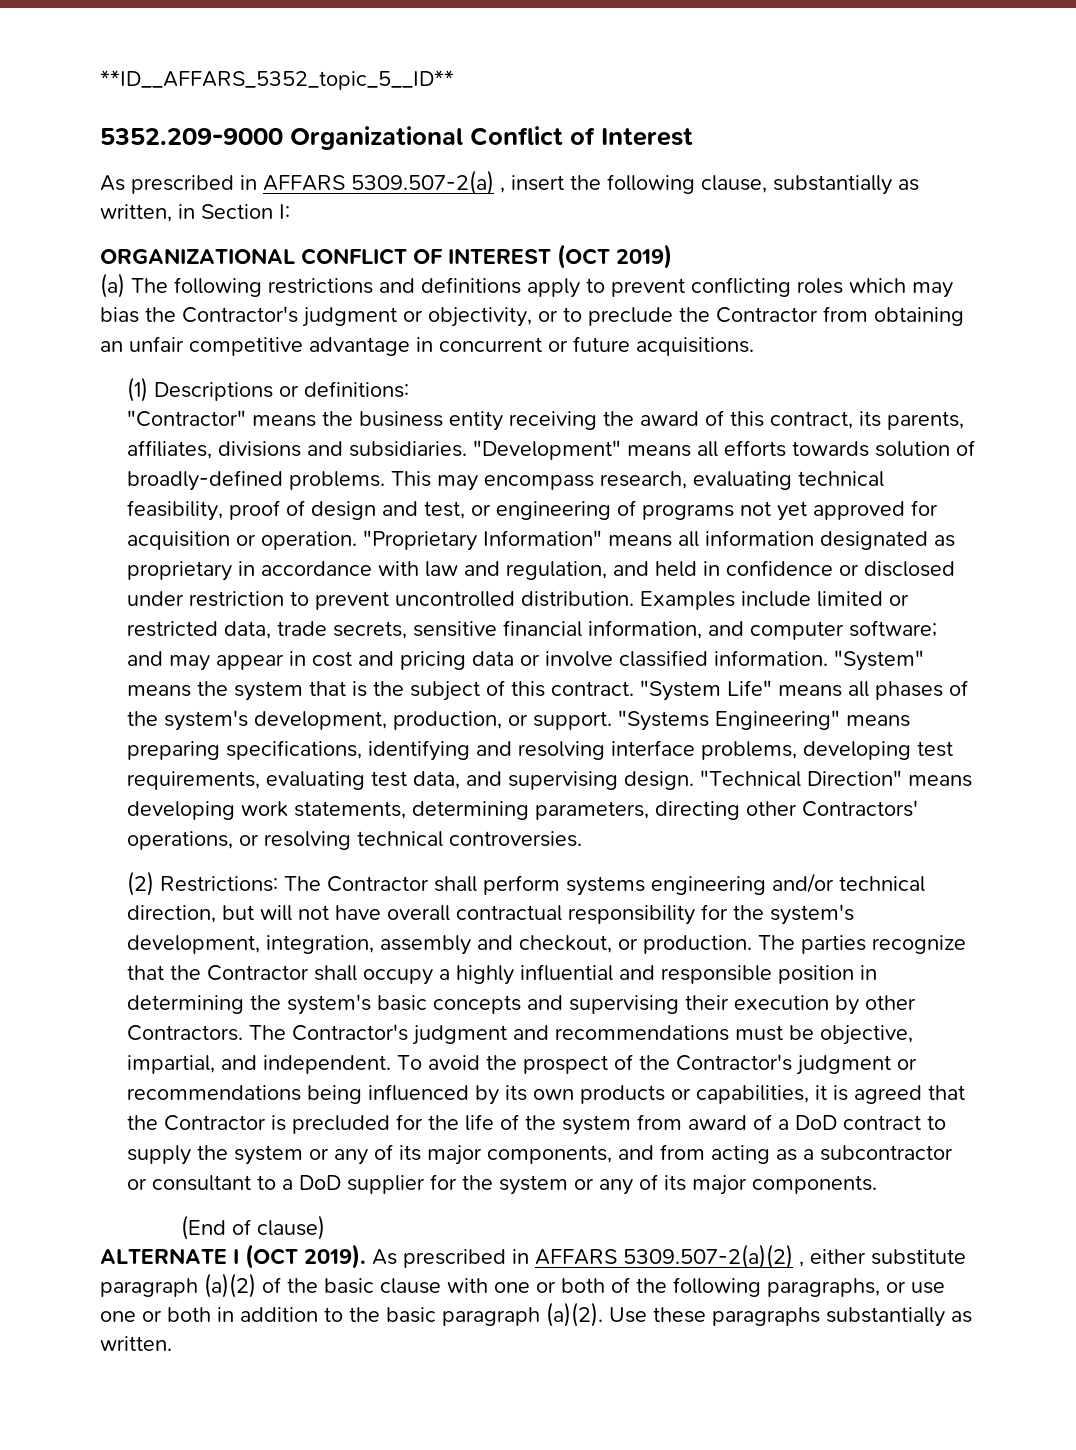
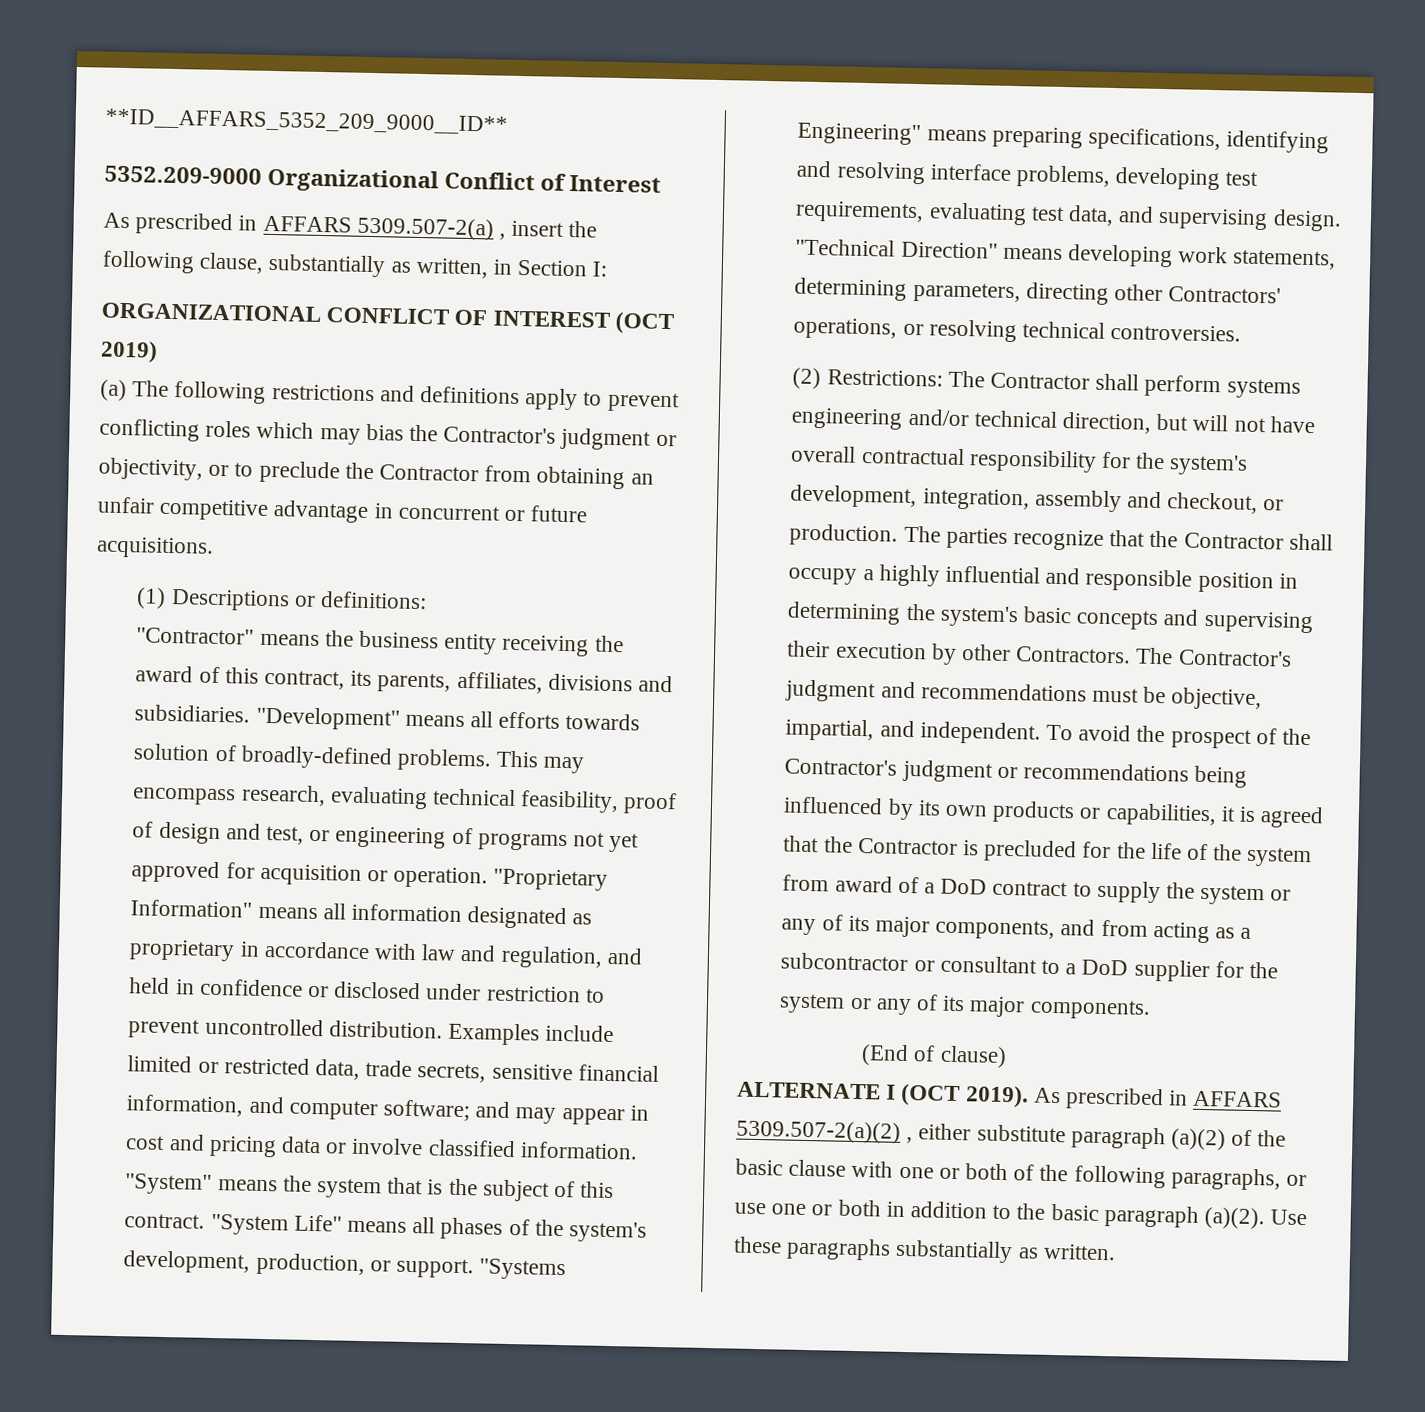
[100,70,454,90] **ID__AFFARS_5352_topic_5__ID** -> [105,108,508,135] **ID__AFFARS_5352_209_9000__ID**

